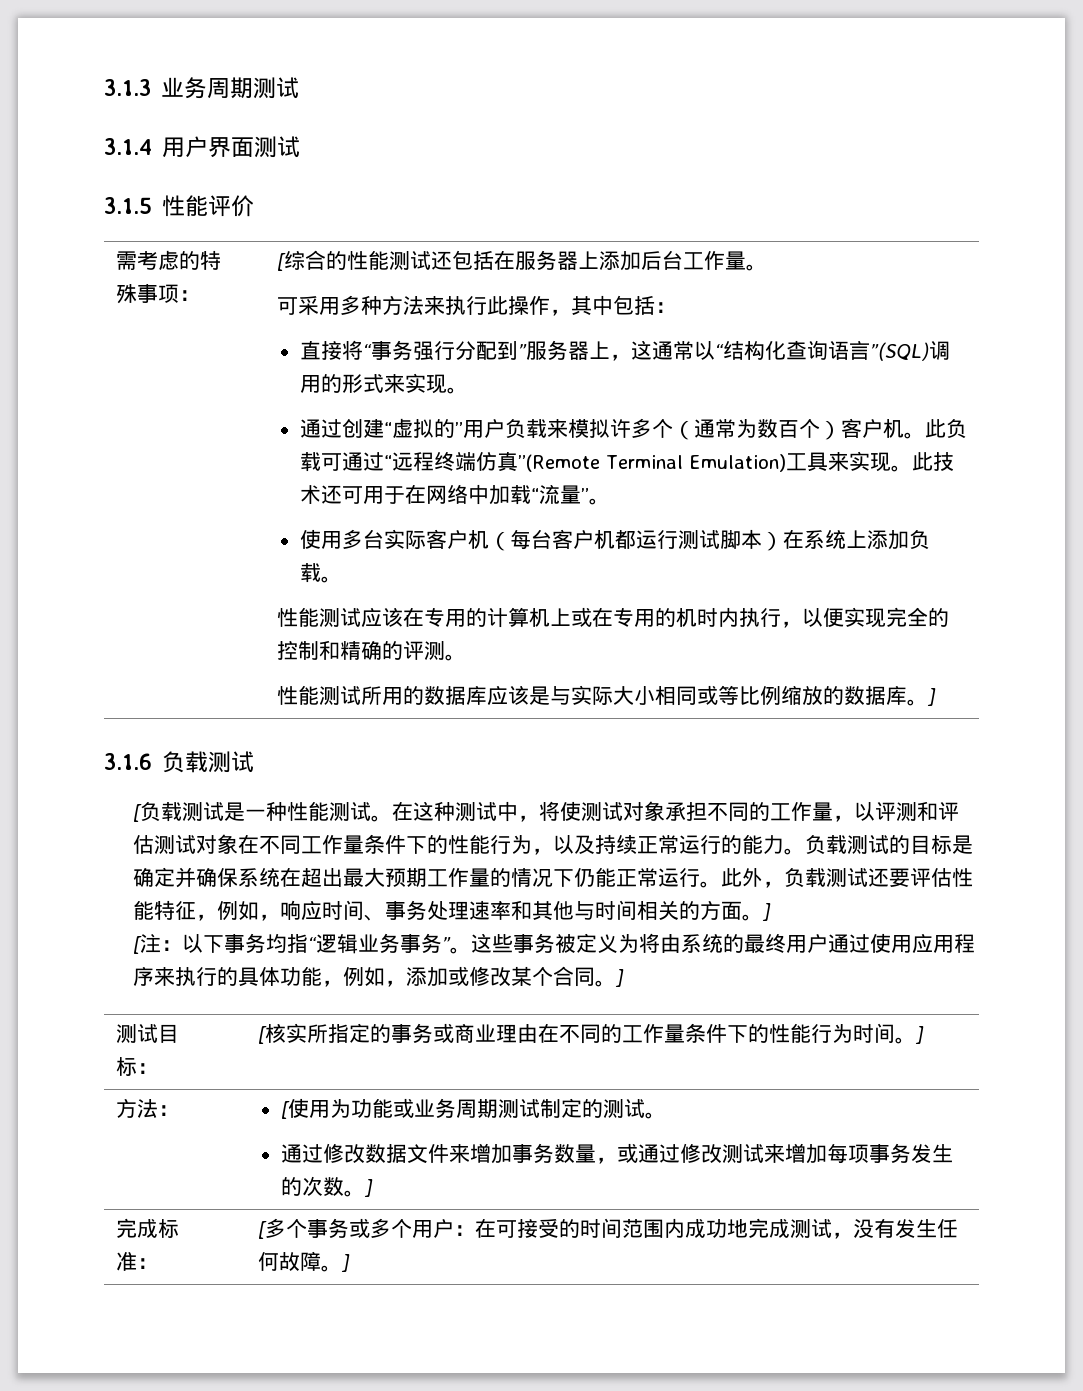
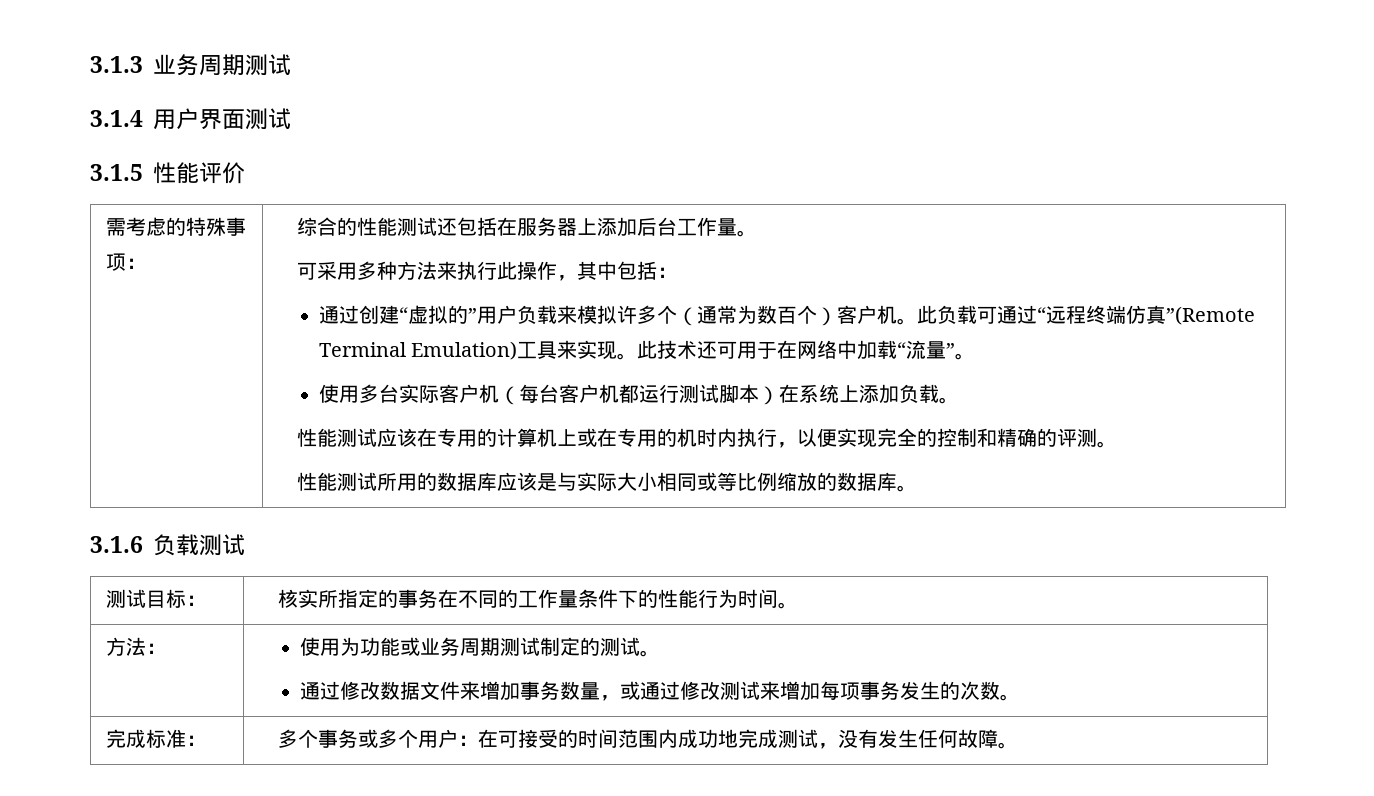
[277,253,287,271] [ -> (146, 263) none
[299,340,950,361] [299,373,468,394] // 直接将“事务强行分配到”服务器上，这通常以“结构化查询语言”(SQL)调用的形式来实现。 -> (677, 272) none
[927,688,937,706] ] -> (917, 488) none
[133,801,960,822] [133,834,974,855] [133,867,974,888] [133,900,772,921] [133,933,976,954] [133,966,625,987] // [负载测试是一种性能测试。在这种测试中，将使测试对象承担不同的工作量，以评测和评估测试对象在不同工作量条件下的性能行为，以及持续正常运行的能力。负载测试的目标是确定并确保系统在超出最大预期工作量的情况下仍能正常运行。此外，负载测试还要评估性能特征，例如，响应时间、事务处理速率和其他与时间相关的方面。] // [注：以下事务均指“逻辑业务事务”。这些事务被定义为将由系统的最终用户通过使用应用程序来执行的具体功能，例如，添加或修改某个合同。] -> (245, 545) none
[258,1026,268,1044] [ -> (206, 600) none
[433,1023,539,1043] 或商业理由 -> (438, 598) none
[915,1026,925,1044] ] -> (798, 605) none
[280,1101,290,1119] [ -> (166, 648) none
[363,1179,373,1197] ] -> (1020, 697) none
[258,1221,268,1239] [ -> (206, 740) none
[341,1254,351,1272] ] -> (1018, 745) none

